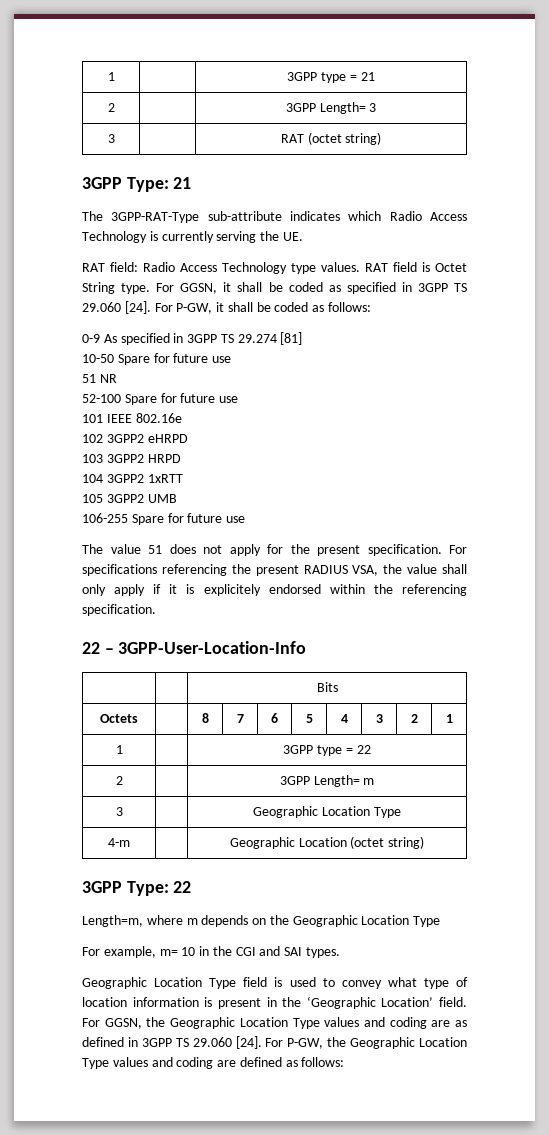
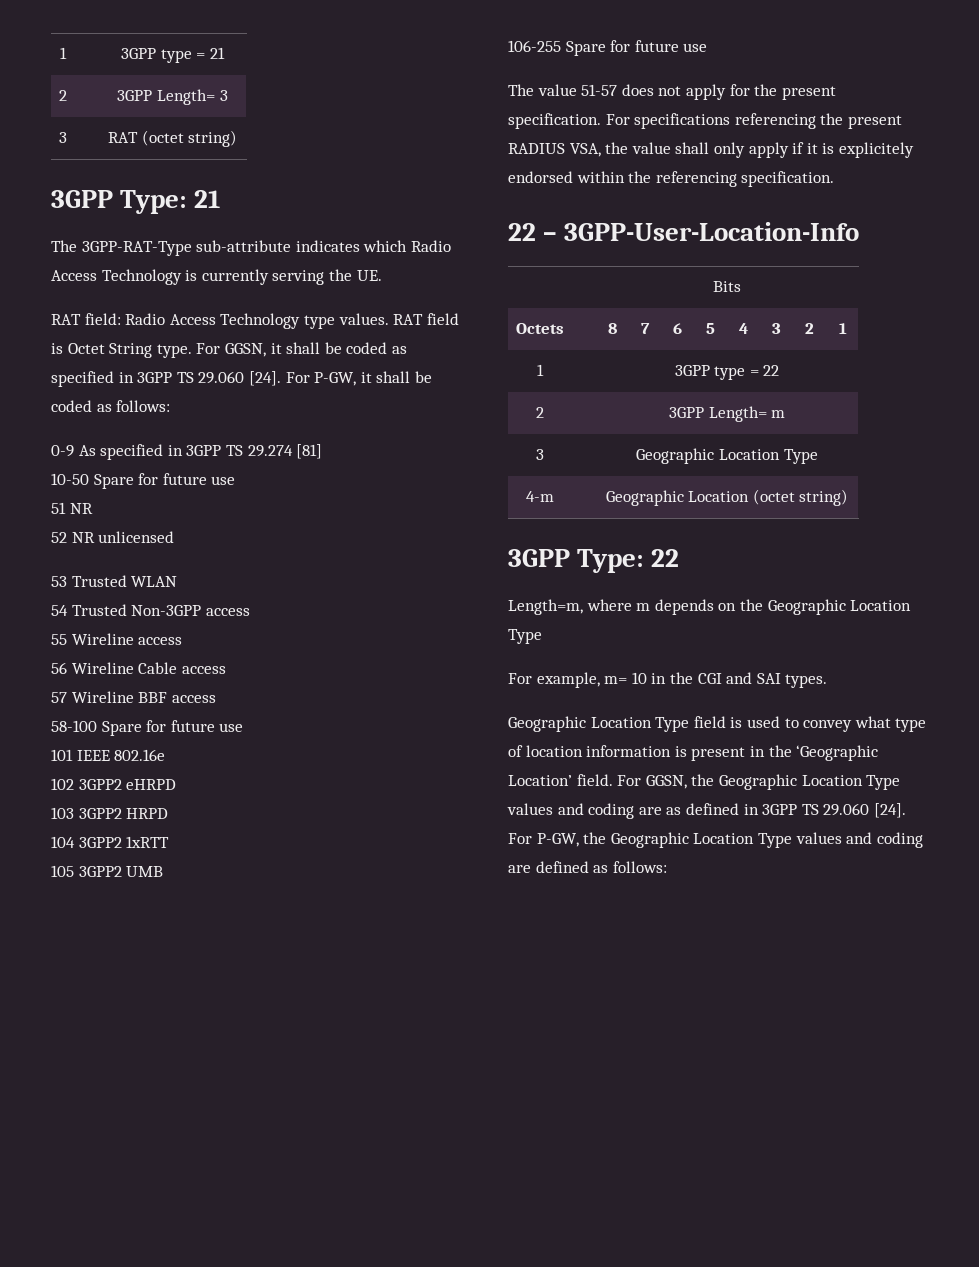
[82,394,121,403] 52-100 -> [51,531,175,543] [51,575,178,587] [51,604,250,616] [51,633,183,645] [51,662,226,674] [51,691,216,703] [51,720,97,732] 52 NR unlicensed // 53 Trusted WLAN // 54 Trusted Non-3GPP access // 55 Wireline access // 56 Wireline Cable access // 57 Wireline BBF access // 58-100
[148,545,162,554] 51 -> [581,84,618,96] 51-57

